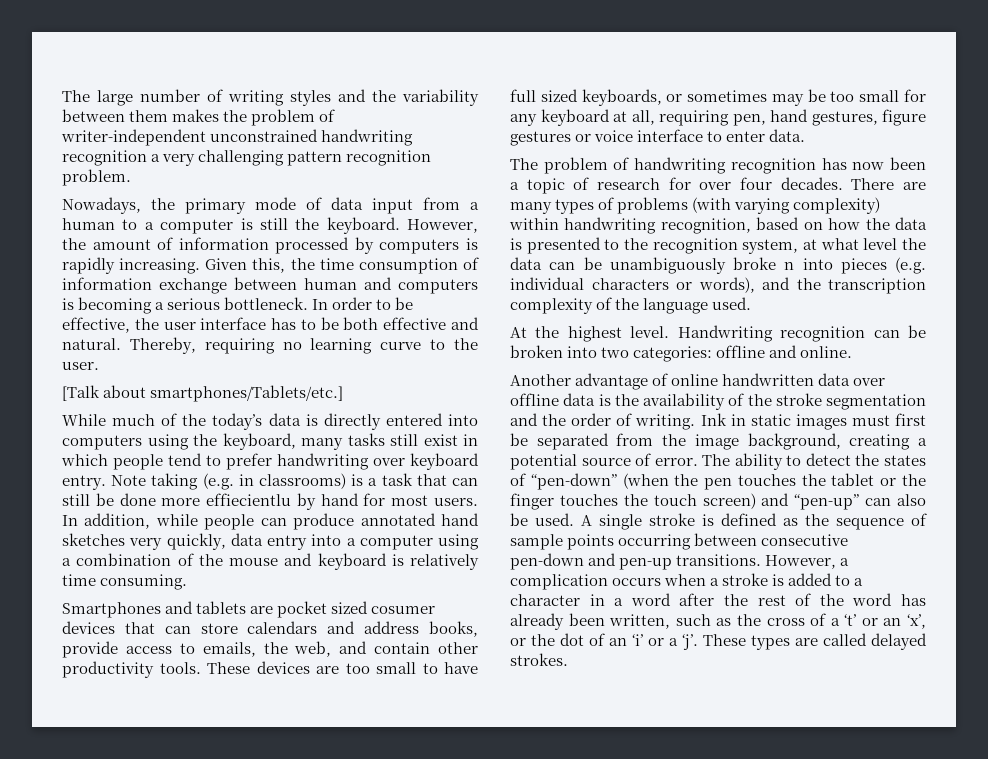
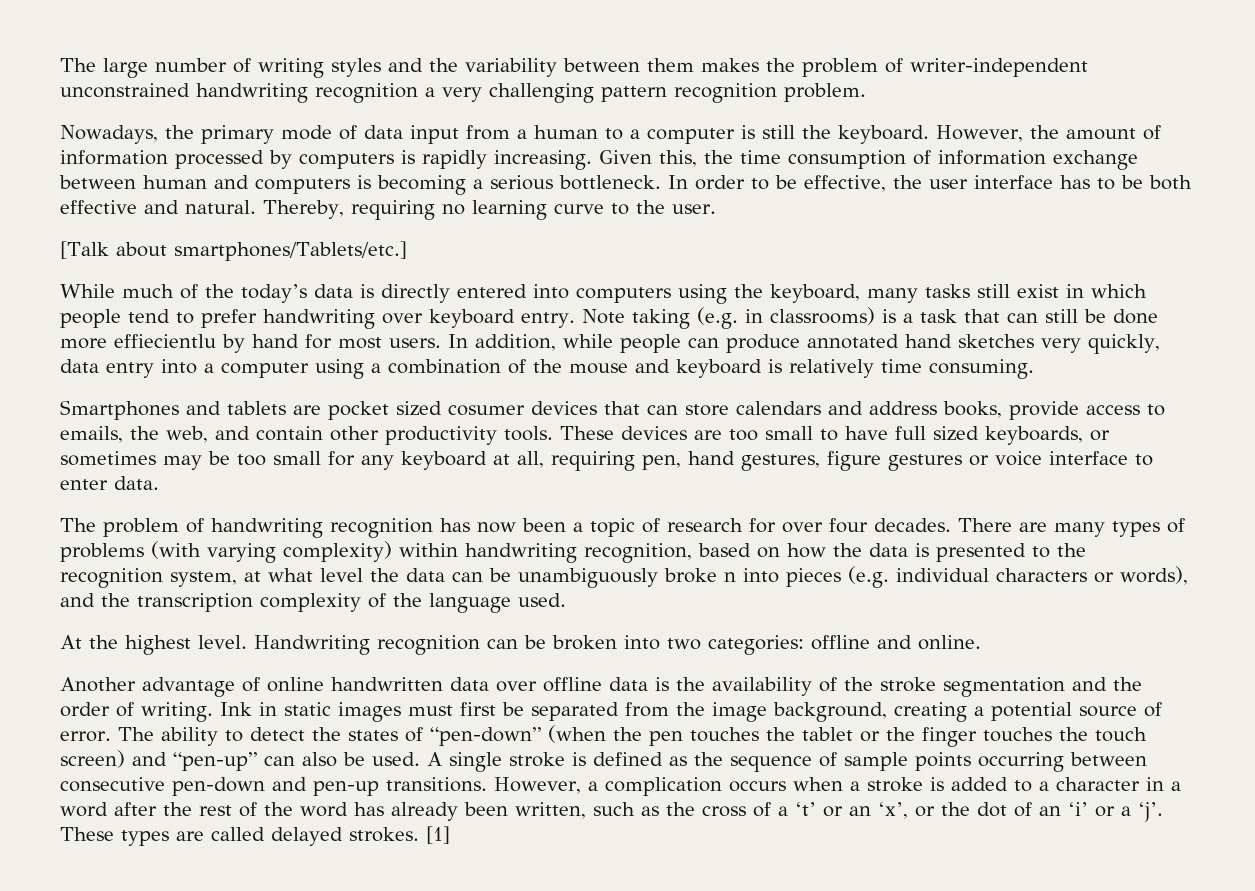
(568, 659) none -> [426,826,450,844] [1]

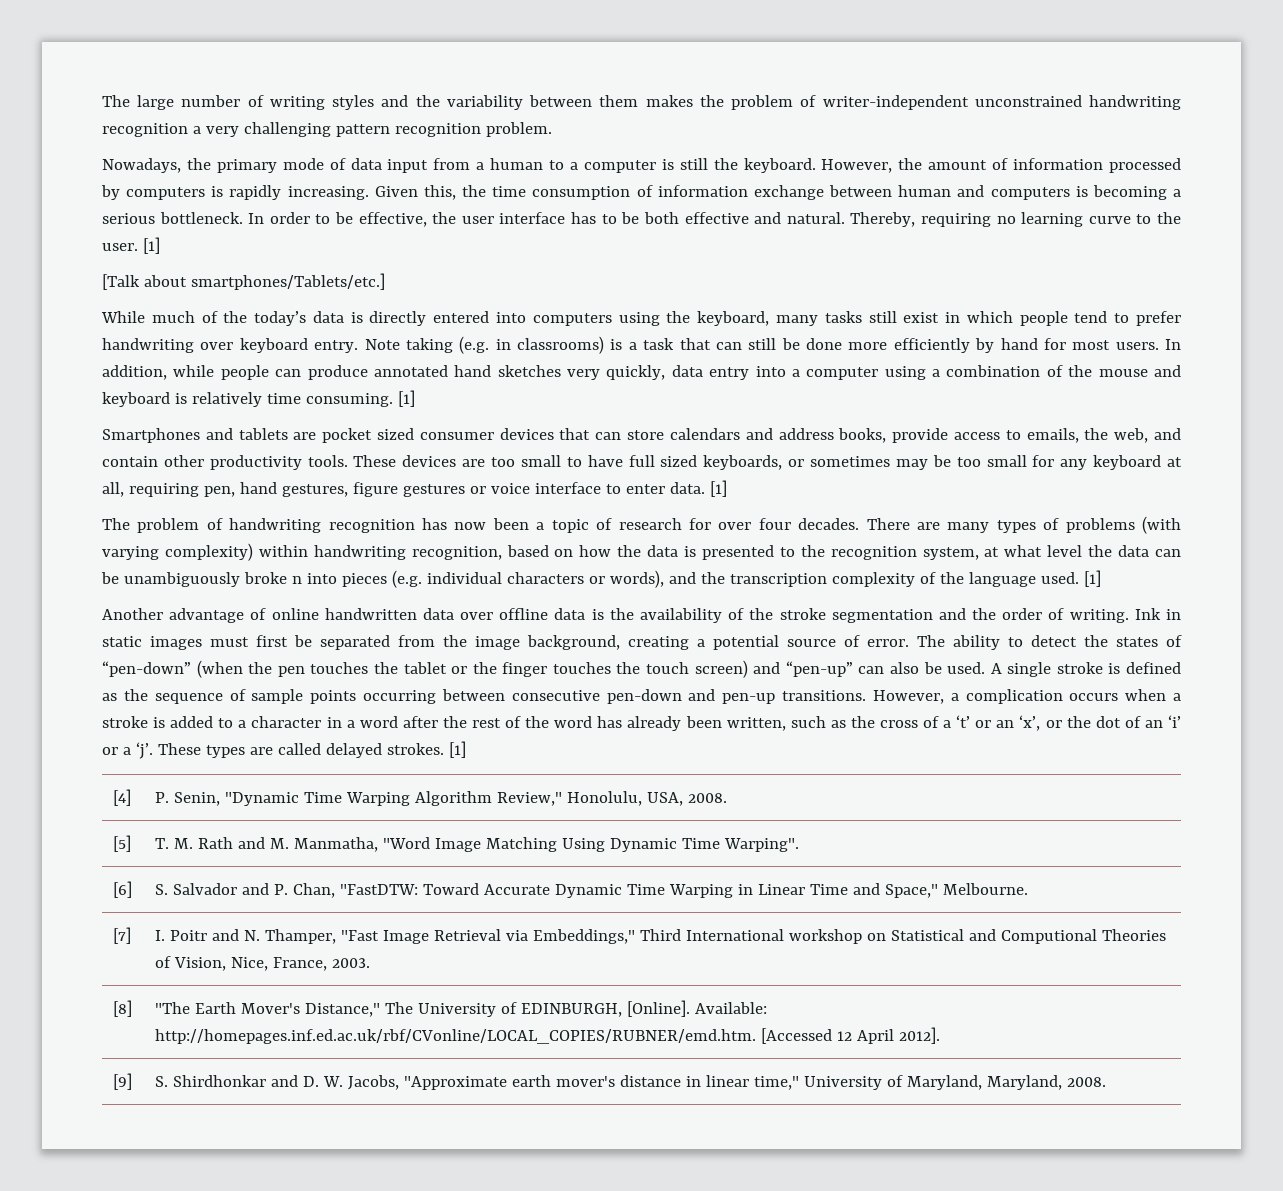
(716, 209) none -> [142,237,160,254] [1]
[114,334,216,348] effiecientlu -> [893,338,970,353] efficiently
(1034, 369) none -> [397,390,415,407] [1]
[448,405,525,416] cosumer -> [419,432,494,440] consumer
(159, 483) none -> [709,480,727,497] [1]
[60,635,981,655] // At the highest level. Handwriting recognition can be broken into two categories: offline and online. -> [1083,570,1101,587] [1]
(450, 835) none -> [113,789,132,806] [155,791,728,806] [113,835,132,852] [155,837,800,852] [113,881,133,898] [155,883,1029,898] [113,927,132,944] [155,929,1167,944] [155,956,371,971] [113,1000,133,1017] [155,1000,768,1017] [155,1027,941,1044] [113,1073,133,1090] [155,1075,1107,1090] // [4] | P. Senin, "Dynamic Time Warping Algorithm Review," Honolulu, USA, 2008. // [5] | T. M. Rath and M. Manmatha, "Word Image Matching Using Dynamic Time Warping". // [6] | S. Salvador and P. Chan, "FastDTW: Toward Accurate Dynamic Time Warping in Linear Time and Space," Melbourne. // [7] | I. Poitr and N. Thamper, "Fast Image Retrieval via Embeddings," Third International workshop on Statistical and Computional Theories of Vision, Nice, France, 2003. // [8] | "The Earth Mover's Distance," The University of EDINBURGH, [Online]. Available: http://homepages.inf.ed.ac.uk/rbf/CVonline/LOCAL_COPIES/RUBNER/emd.htm. [Accessed 12 April 2012]. // [9] | S. Shirdhonkar and D. W. Jacobs, "Approximate earth mover's distance in linear time," University of Maryland, Maryland, 2008.

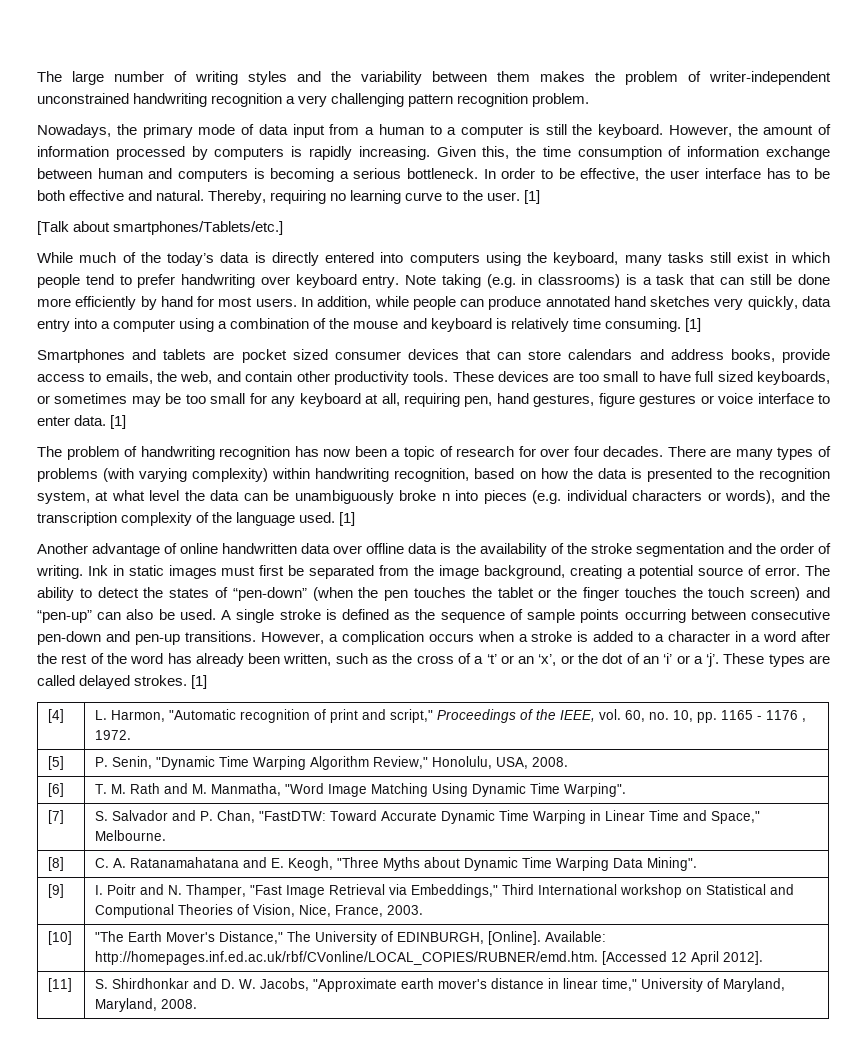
(132, 797) none -> [95,709,807,723] [95,730,132,740] [48,756,65,770] | L. Harmon, "Automatic recognition of print and script," Proceedings of the IEEE, vol. 60, no. 10, pp. 1165 - 1176 , 1972. // [5]
[113,835,132,852] [5] -> [48,783,65,797] [6]
[113,881,133,898] [6] -> [48,810,65,824] [7]
[113,927,132,944] [7] -> [48,857,65,871] [95,857,698,871] [48,884,65,898] [8] | C. A. Ratanamahatana and E. Keogh, "Three Myths about Dynamic Time Warping Data Mining". // [9]
[113,1000,133,1017] [8] -> [48,931,73,945] [10]
[113,1073,133,1090] [9] -> [48,978,73,992] [11]

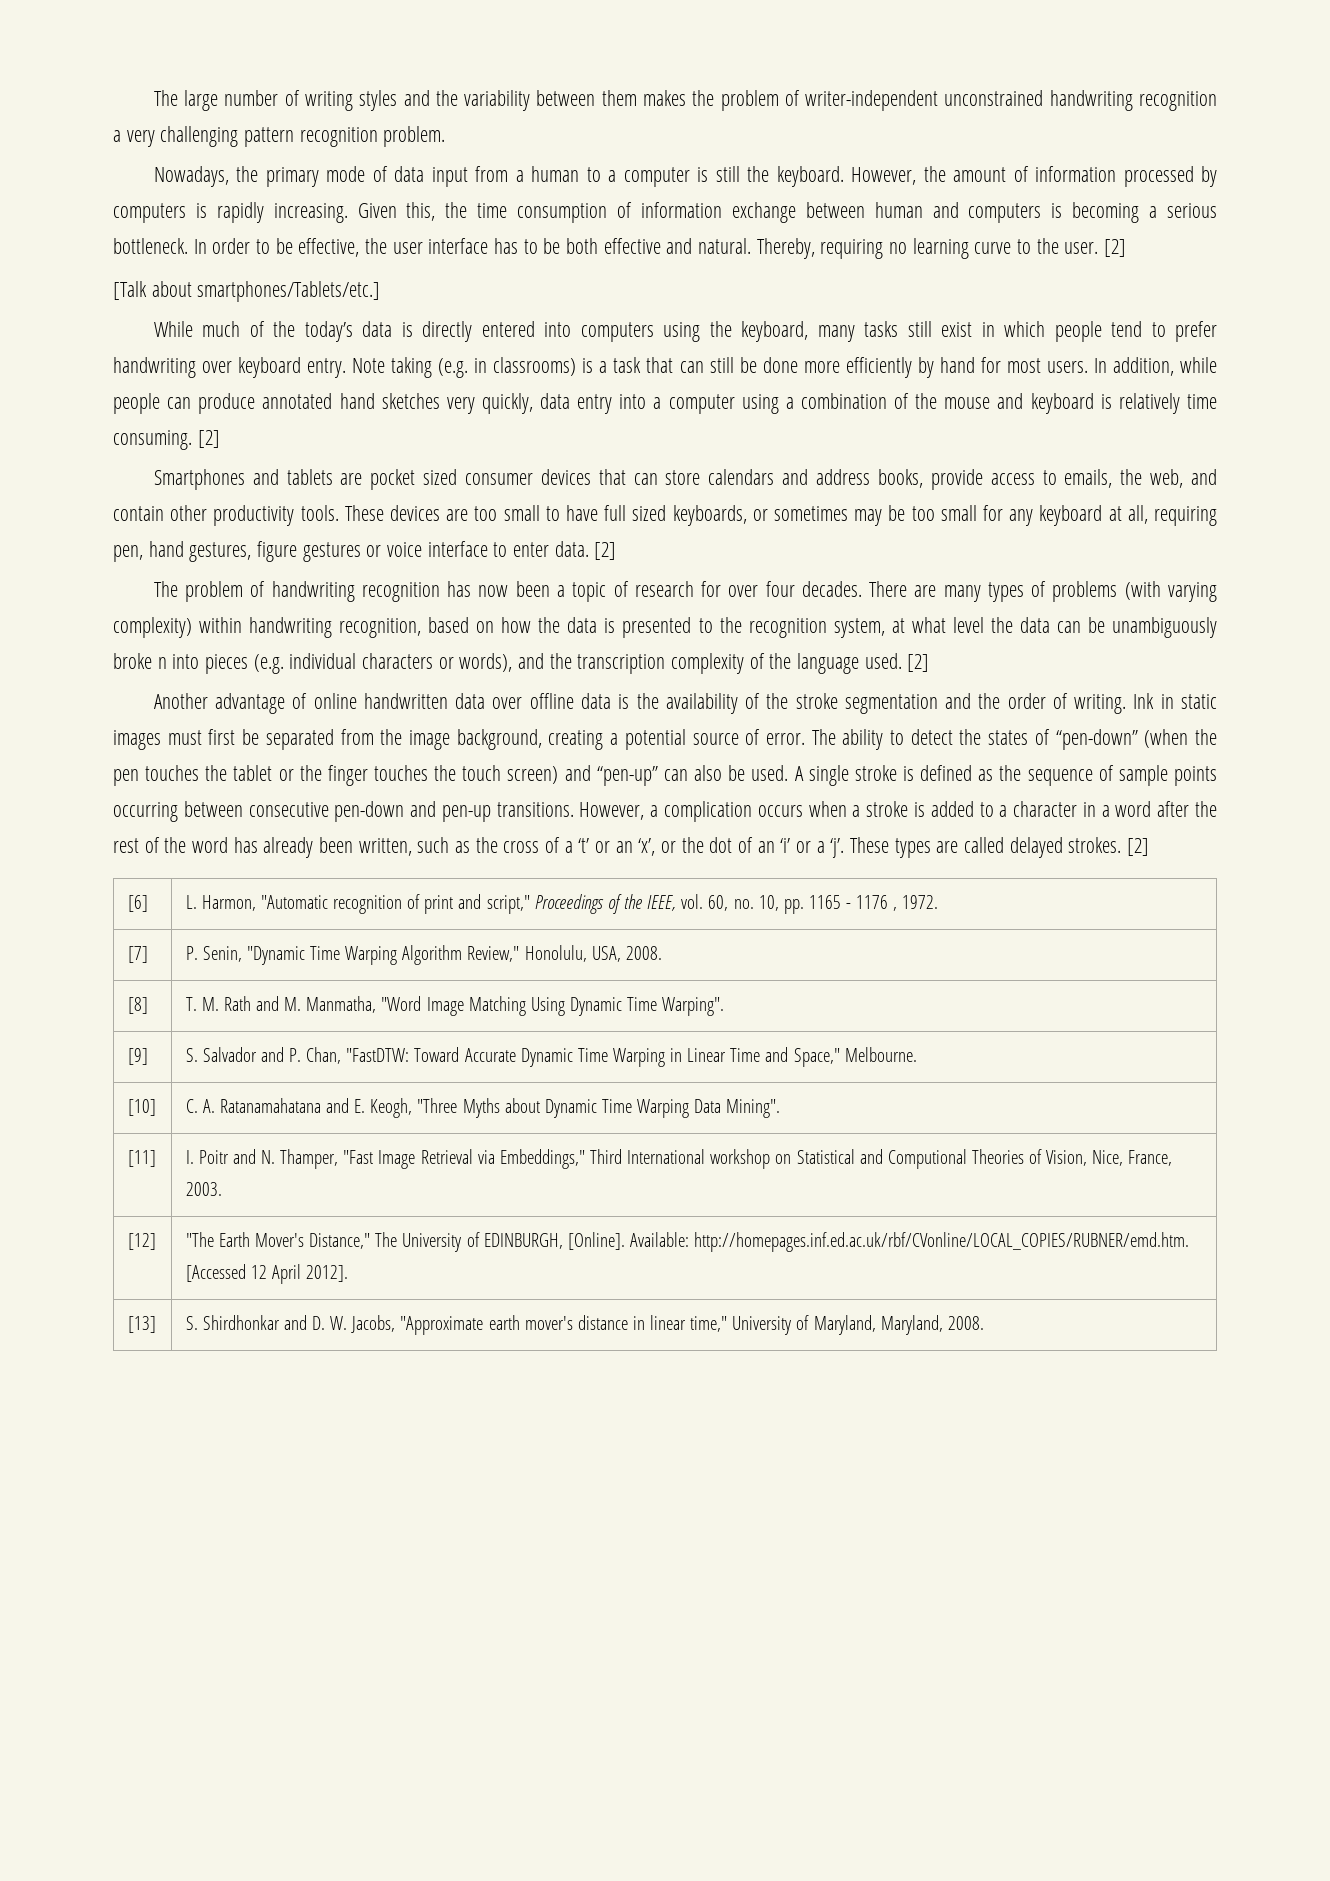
[523,190,540,204] [1] -> [1104,239,1127,257] [2]
[684,318,701,332] [1] -> [197,430,220,448] [2]
[110,415,127,429] [1] -> [594,542,617,560] [2]
[339,512,356,526] [1] -> [907,654,930,672] [2]
[191,675,208,689] [48,709,65,723] [1] // [4] -> [1127,838,1150,856] [127,895,148,912] [2] // [6]
[48,756,65,770] [5] -> [127,946,148,963] [7]
[48,783,65,797] [6] -> [127,997,148,1014] [8]
[48,810,65,824] [7] -> [127,1048,148,1065] [9]
[48,857,65,871] [8] -> [127,1099,156,1116] [10]
[48,884,65,898] [9] -> [127,1150,156,1167] [11]
[48,931,73,945] [10] -> [127,1233,156,1250] [12]
[48,978,73,992] [11] -> [127,1316,156,1333] [13]

